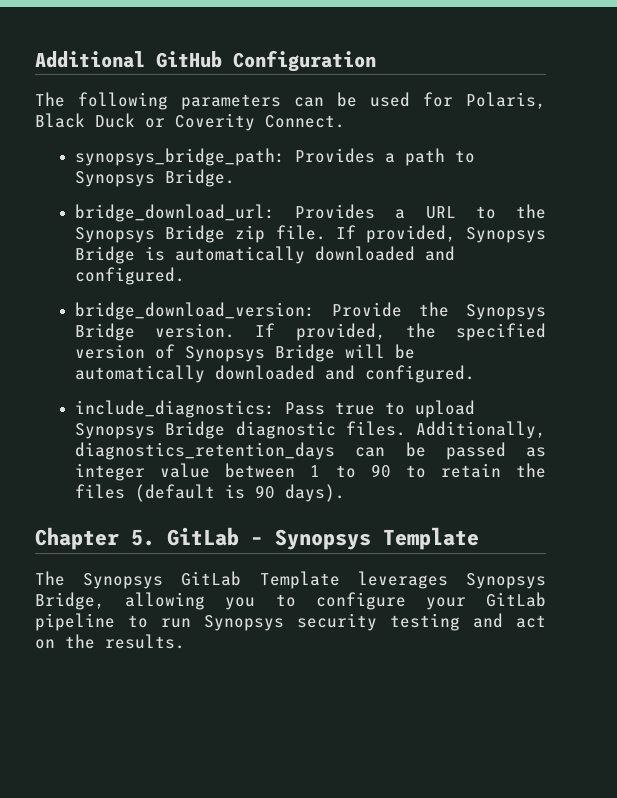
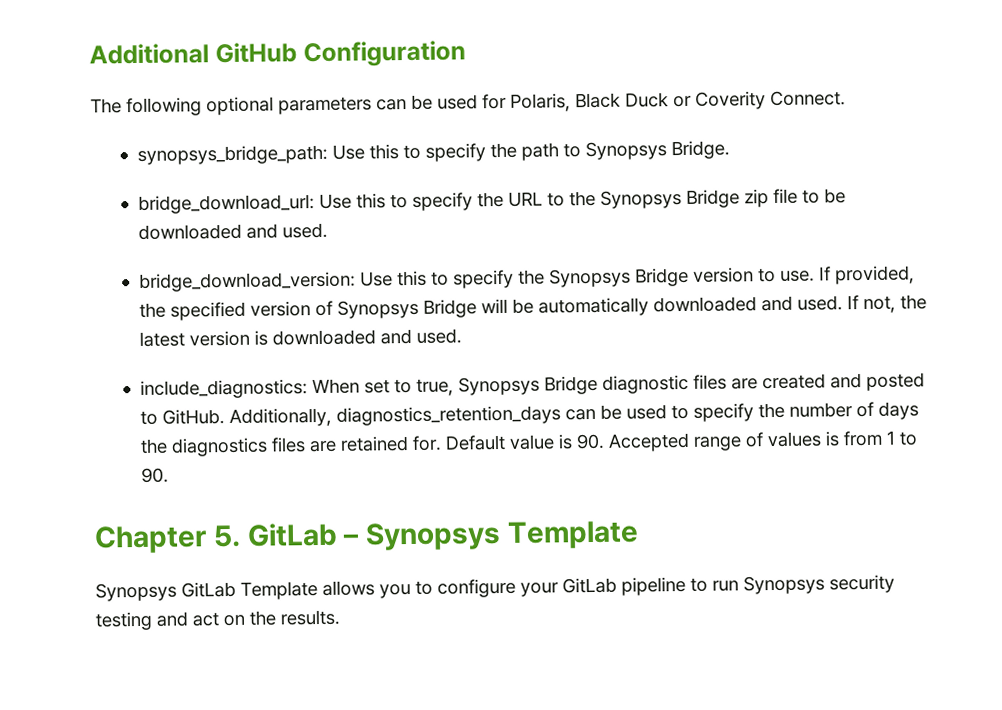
(168, 101) none -> [206,96,274,116] optional
[295,148,396,163] Provides a -> [332,142,518,162] Use this to specify the
[295,204,406,219] Provides a -> [319,191,505,211] Use this to specify the
[275,225,546,243] [75,246,456,264] [75,267,186,285] file. If provided, Synopsys Bridge is automatically downloaded and configured. -> [773,188,847,204] [138,222,329,240] file to be downloaded and used.
[332,302,546,320] [75,323,236,341] Provide the Synopsys Bridge version. -> [360,267,816,289] Use this to specify the Synopsys Bridge version to use.
[365,365,476,383] [75,400,476,418] [75,421,546,439] [75,442,546,460] [75,463,546,481] [75,484,346,502] configured. // include_diagnostics: Pass true to upload Synopsys Bridge diagnostic files. Additionally, diagnostics_retention_days can be passed as integer value between 1 to 90 to retain the files (default is 90 days). -> [797,294,928,314] [139,328,463,347] [140,372,926,399] [140,401,920,427] [140,430,919,457] [141,467,170,483] used. If not, the latest version is downloaded and used. // include_diagnostics: When set to true, Synopsys Bridge diagnostic files are created and posted to GitHub. Additionally, diagnostics_retention_days can be used to specify the number of days the diagnostics files are retained for. Default value is 90. Accepted range of values is from 1 to 90.
[35,571,65,586] The -> (640, 534) none
[357,571,546,589] [35,592,206,610] leverages Synopsys Bridge, allowing -> [322,580,375,596] allows

